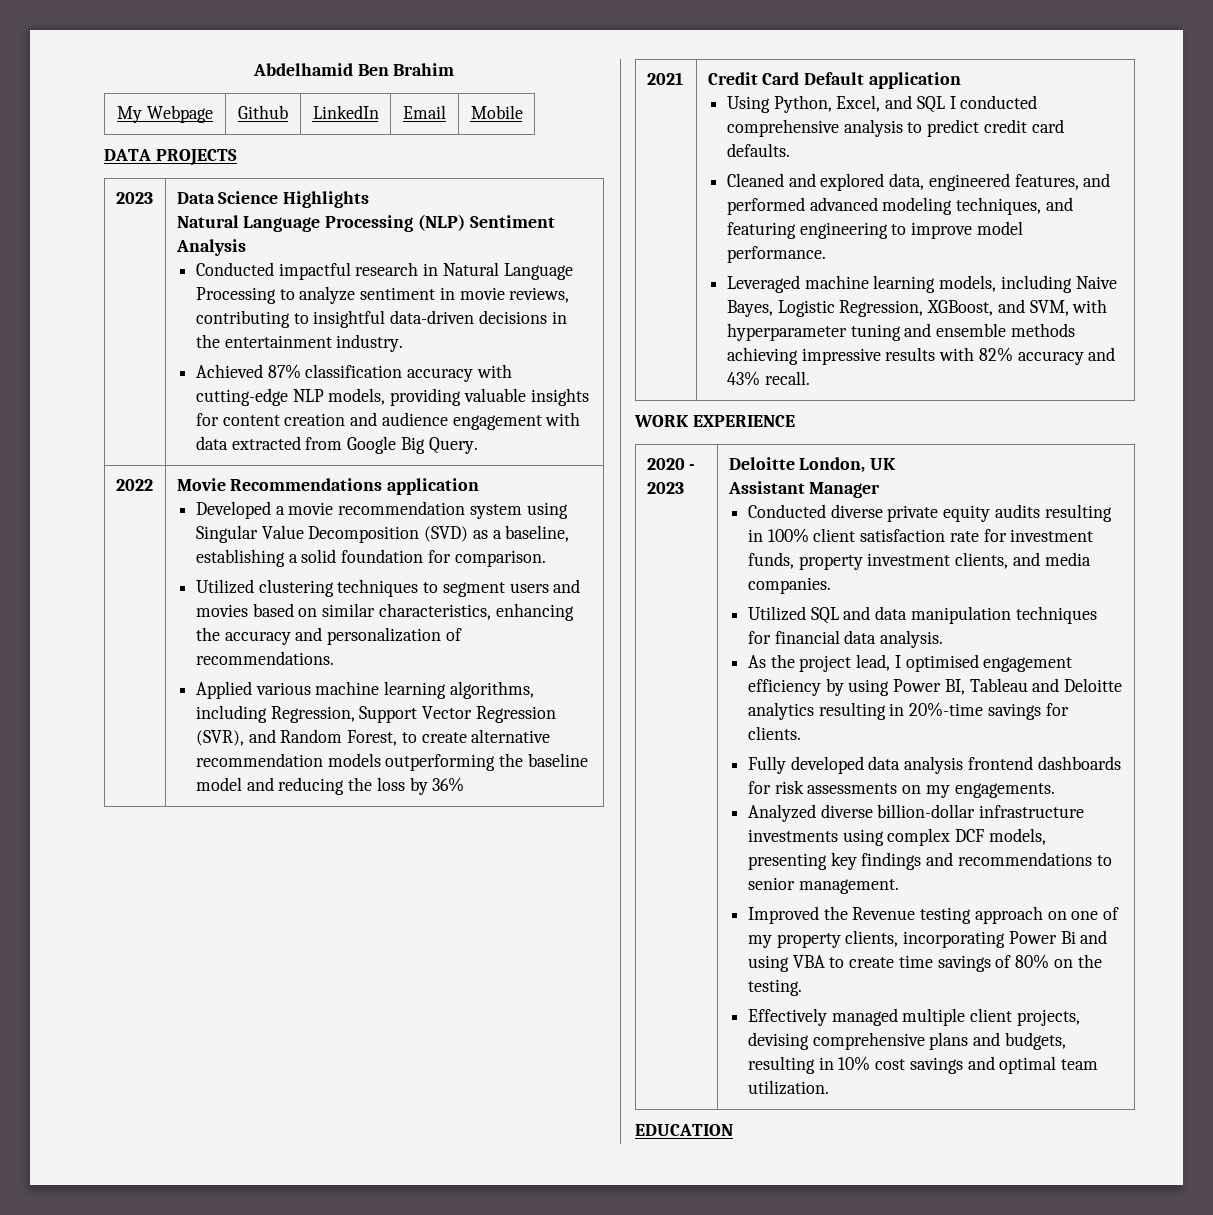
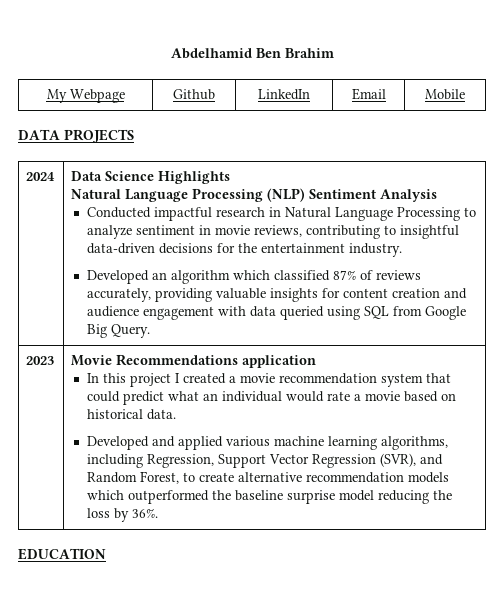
[115,192,153,204] 2023 -> [26,172,56,181] 2024
[551,311,567,324] in -> [217,243,236,253] for
[196,364,512,382] [196,388,386,406] Achieved 87% classification accuracy with cutting-edge NLP models, -> [87,270,422,284] [87,288,152,302] Developed an algorithm which classified 87% of reviews accurately,
[231,436,301,450] extracted -> [280,306,390,320] queried using SQL
[115,479,153,491] 2022 -> [26,356,55,365] 2023
[196,501,568,519] [196,525,570,543] [196,549,546,567] [196,579,581,597] [196,603,574,621] [196,627,462,645] [196,651,335,665] [196,681,253,699] Developed a movie recommendation system using Singular Value Decomposition (SVD) as a baseline, establishing a solid foundation for comparison. // Utilized clustering techniques to segment users and movies based on similar characteristics, enhancing the accuracy and personalization of recommendations. // Applied -> [87,373,452,387] [87,391,457,405] [87,409,177,420] [87,436,224,450] In this project I created a movie recommendation system that could predict what an individual would rate a movie based on historical data. // Developed and applied
[385,753,588,771] [196,777,465,795] [646,72,683,85] [707,72,961,89] [727,95,1038,113] [727,119,1064,137] [727,143,791,157] [727,173,1111,191] [727,197,1073,215] [727,221,1023,239] [727,246,827,263] [727,275,1117,293] [727,299,1108,317] [727,323,1075,341] [727,347,1116,365] [727,371,810,386] [634,415,795,427] [646,458,696,470] [646,482,684,494] [728,457,897,473] [727,481,881,498] [748,504,1112,522] [748,528,1094,543] [748,552,1091,570] [748,577,832,594] [748,606,1097,624] [748,630,944,648] [748,654,1073,672] [748,678,1123,696] [748,702,1069,720] [748,726,802,740] [748,756,1121,774] [748,780,1055,798] [748,804,1085,822] [748,828,1046,846] [748,852,1112,870] [748,877,899,894] [748,906,1120,924] [748,930,1108,948] [748,954,1102,972] [748,979,803,996] [748,1008,1080,1026] [748,1032,1066,1050] [748,1056,1099,1074] [748,1080,830,1095] outperforming the baseline model and reducing the loss by 36% // 2021 | Credit Card Default application // Using Python, Excel, and SQL I conducted comprehensive analysis to predict credit card defaults. // Cleaned and explored data, engineered features, and performed advanced modeling techniques, and featuring engineering to improve model performance. // Leveraged machine learning models, including Naive Bayes, Logistic Regression, XGBoost, and SVM, with hyperparameter tuning and ensemble methods achieving impressive results with 82% accuracy and 43% recall. // WORK EXPERIENCE // 2020 - 2023 | Deloitte London, UK // Assistant Manager // Conducted diverse private equity audits resulting in 100% client satisfaction rate for investment funds, property investment clients, and media companies. // Utilized SQL and data manipulation techniques for financial data analysis. // As the project lead, I optimised engagement efficiency by using Power BI, Tableau and Deloitte analytics resulting in 20%-time savings for clients. // Fully developed data analysis frontend dashboards for risk assessments on my engagements. // Analyzed diverse billion-dollar infrastructure investments using complex DCF models, presenting key findings and recommendations to senior management. // Improved the Revenue testing approach on one of my property clients, incorporating Power Bi and using VBA to create time savings of 80% on the testing. // Effectively managed multiple client projects, devising comprehensive plans and budgets, resulting in 10% cost savings and optimal team utilization. -> [87,490,453,504] [87,508,159,522] which outperformed the baseline surprise model reducing the loss by 36%.

